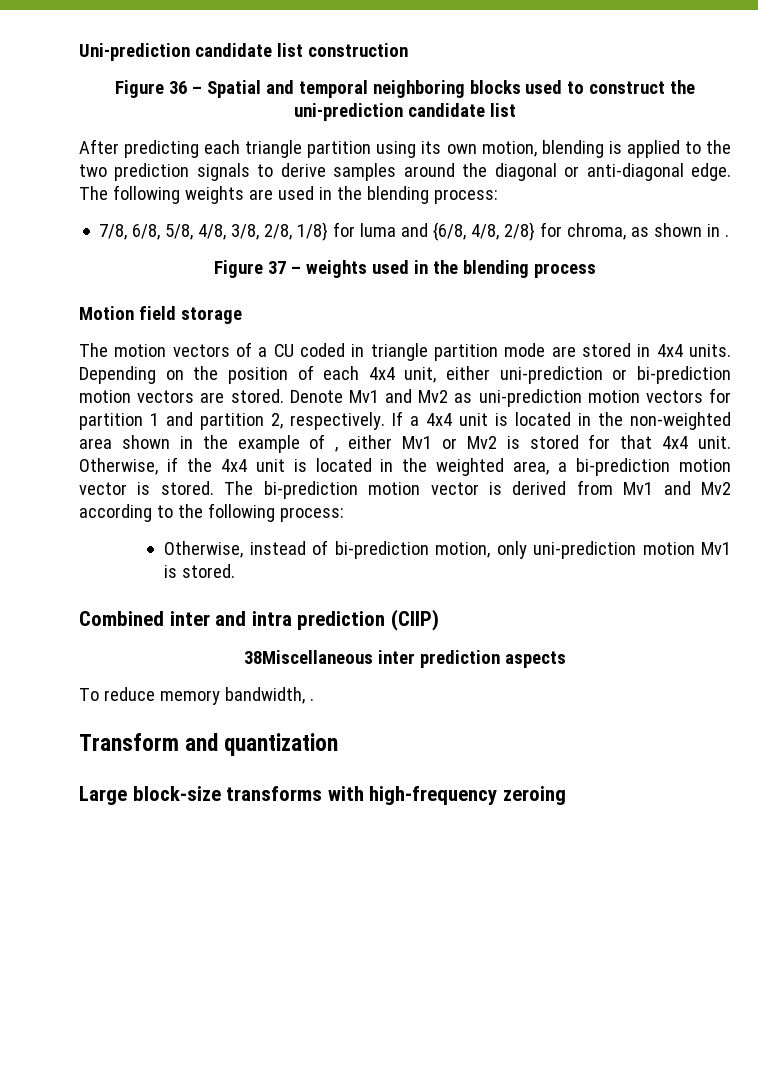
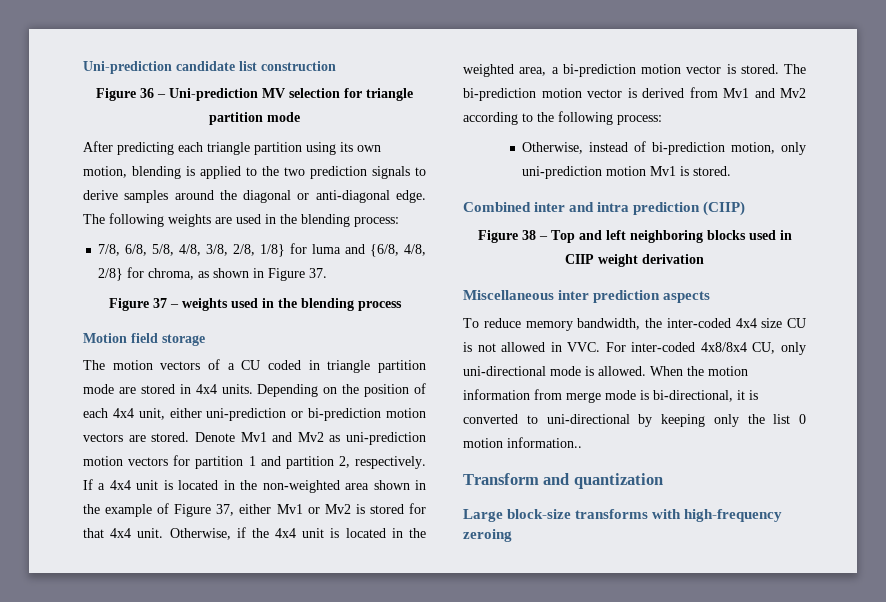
[206,80,696,98] [294,103,516,121] Spatial and temporal neighboring blocks used to construct the uni-prediction candidate list -> [169,88,413,101] [209,112,300,125] Uni-prediction MV selection for triangle partition mode
[725,234,730,237] . -> [268,268,328,281] Figure 37.
[335,447,339,452] , -> [174,504,235,517] Figure 37,
[244,650,374,664] 38Miscellaneous -> [477,230,792,243] [565,254,704,267] [463,290,554,300] Figure 38 – Top and left neighboring blocks used in CIIP weight derivation // Miscellaneous
[309,698,314,701] . -> [645,318,806,328] [463,342,806,355] [463,366,748,376] [463,389,758,403] [463,414,806,427] [463,437,582,448] the inter-coded 4x4 size CU is not allowed in VVC. For inter-coded 4x8/8x4 CU, only uni-directional mode is allowed. When the motion information from merge mode is bi-directional, it is converted to uni-directional by keeping only the list 0 motion information..

